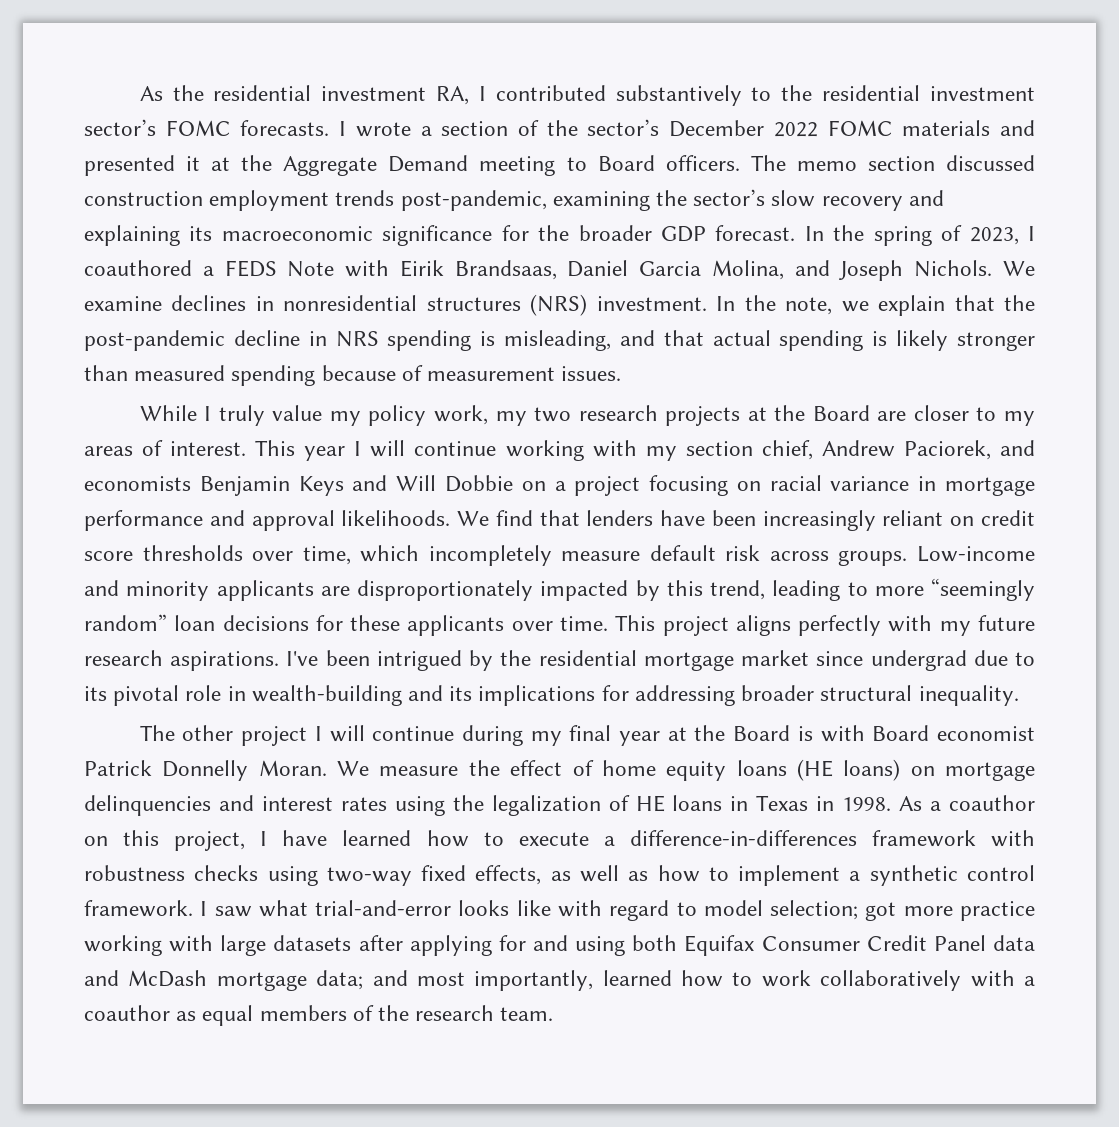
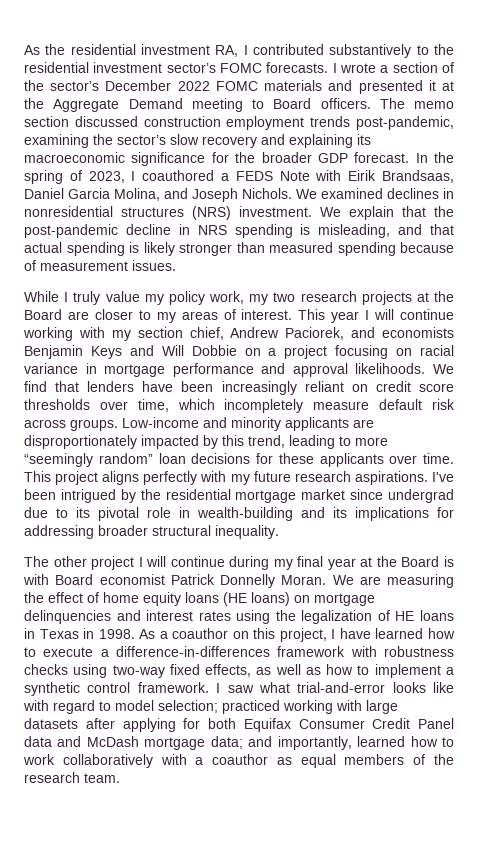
[84,296,162,311] examine -> [321,188,383,199] examined
[716,295,869,315] In the note, we -> [320,207,341,217] We
[379,766,459,776] measure -> [359,574,454,588] are measuring
[865,901,1036,921] got more practice -> [222,700,280,714] practiced
[533,935,626,956] and using -> (201, 723) none
[416,972,465,986] most -> (273, 741) none

